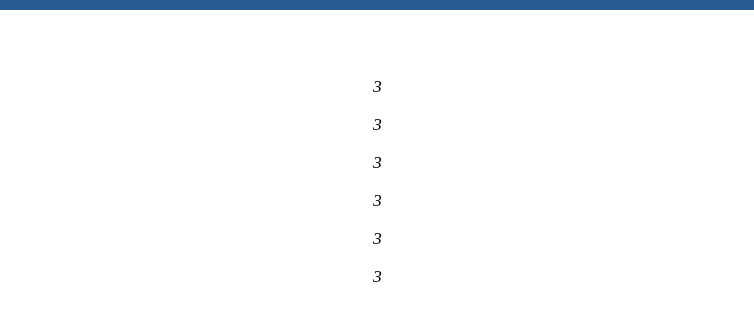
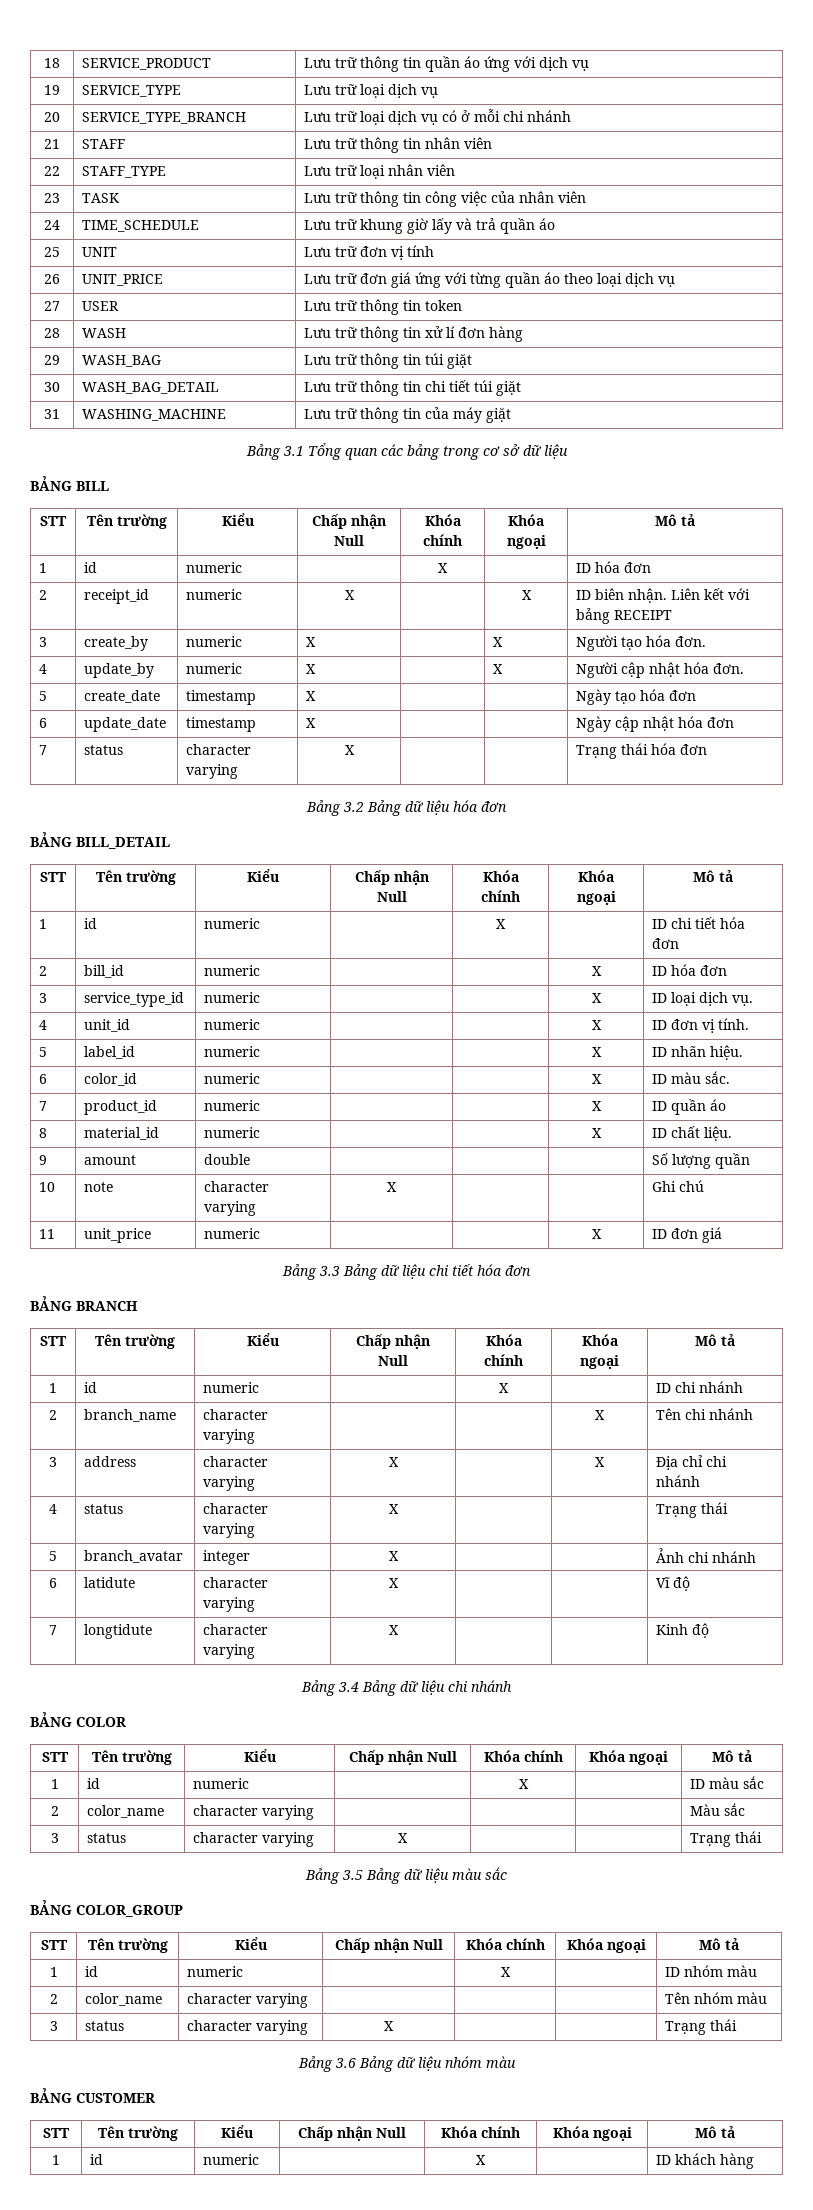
[371,81,382,92] [371,119,382,130] [371,157,382,168] [371,195,382,206] [371,233,382,244] [371,271,382,282] 3 // 3 // 3 // 3 // 3 // 3 -> [44,58,60,68] [82,58,212,70] [304,56,590,72] [44,85,60,95] [82,85,182,97] [304,84,439,98] [44,112,60,122] [82,112,247,124] [304,109,572,125] [44,139,60,149] [82,139,126,149] [304,137,493,153] [44,166,60,176] [82,166,167,178] [304,164,456,179] [44,193,60,203] [82,193,120,203] [304,191,587,207] [44,220,60,230] [82,220,200,232] [304,218,556,234] [44,247,60,257] [82,247,118,257] [304,245,435,260] [44,274,60,284] [82,274,164,286] [304,272,676,288] [44,301,60,311] [82,301,120,311] [304,299,463,315] [44,328,60,338] [82,328,127,338] [304,326,524,342] [44,355,60,365] [82,355,162,367] [304,353,473,369] [44,382,60,392] [82,382,220,394] [304,380,522,396] [44,409,60,419] [82,409,227,421] [304,407,512,423] [245,443,568,460] [30,476,109,491] [40,516,66,526] [86,514,167,529] [221,513,254,526] [312,514,386,529] [334,535,364,546] [424,514,461,526] [423,534,462,546] [508,514,544,526] [506,535,546,549] [655,514,695,526] [39,563,48,573] [84,562,98,573] [186,562,243,573] [438,563,448,573] [576,561,652,573] [39,590,48,600] [84,589,150,604] [186,589,243,600] [344,590,355,600] [521,590,532,600] [576,588,751,603] [576,608,673,624] [39,637,48,647] [84,636,149,651] [186,636,243,647] [306,637,317,647] [493,637,504,647] [576,635,707,651] [39,664,48,674] [84,663,155,678] [186,663,243,674] [306,664,317,674] [493,664,504,674] [576,662,745,678] [39,691,48,701] [84,690,161,703] [186,690,257,705] [306,691,317,701] [576,689,697,705] [39,718,48,728] [84,717,167,732] [186,717,257,732] [306,718,317,728] [576,716,735,732] [39,745,48,755] [84,745,124,755] [186,744,252,755] [186,764,239,779] [344,745,355,755] [576,743,708,759] [306,800,507,816] [30,832,170,849] [40,872,66,882] [95,870,176,885] [246,869,279,882] [354,870,429,885] [376,891,407,902] [482,870,519,882] [481,890,520,902] [578,870,614,882] [576,891,616,905] [693,870,733,882] [39,919,48,929] [84,918,98,929] [204,918,261,929] [496,919,506,929] [652,917,746,929] [652,938,680,949] [39,966,48,976] [84,965,125,978] [204,965,261,976] [591,966,602,976] [652,964,728,976] [39,993,48,1003] [84,992,185,1007] [204,992,261,1003] [591,993,602,1003] [652,992,754,1006] [39,1020,48,1030] [84,1019,131,1032] [204,1019,261,1030] [591,1020,602,1030] [652,1018,750,1033] [39,1047,48,1057] [84,1046,136,1059] [204,1046,261,1057] [591,1047,602,1057] [652,1045,744,1060] [39,1074,48,1084] [84,1073,138,1086] [204,1073,261,1084] [591,1074,602,1084] [652,1071,731,1084] [39,1101,48,1111] [84,1100,158,1115] [204,1100,261,1111] [591,1101,602,1111] [652,1099,727,1115] [39,1128,48,1138] [84,1127,160,1140] [204,1127,261,1138] [591,1128,602,1138] [652,1126,733,1141] [39,1155,48,1165] [84,1155,137,1165] [204,1154,251,1165] [652,1153,751,1169] [39,1182,56,1192] [84,1182,114,1192] [204,1181,270,1192] [204,1201,257,1216] [387,1182,397,1192] [652,1180,705,1192] [39,1229,56,1239] [84,1228,152,1243] [204,1228,261,1239] [591,1229,602,1239] [652,1227,723,1243] [282,1264,531,1280] [30,1296,138,1311] [40,1336,66,1346] [95,1334,175,1349] [246,1333,279,1346] [356,1334,430,1349] [378,1355,408,1366] [485,1334,522,1346] [484,1354,523,1366] [581,1334,618,1346] [580,1355,619,1369] [695,1334,735,1346] [49,1383,57,1393] [84,1382,98,1393] [203,1382,260,1393] [499,1383,509,1393] [656,1381,744,1393] [49,1410,57,1420] [84,1409,177,1422] [203,1409,269,1420] [203,1429,256,1444] [595,1410,605,1420] [656,1408,754,1420] [49,1457,57,1467] [84,1456,137,1467] [203,1456,269,1467] [203,1476,256,1491] [388,1457,399,1467] [595,1457,605,1467] [656,1455,728,1470] [656,1475,701,1487] [49,1504,57,1514] [84,1504,124,1514] [203,1503,269,1514] [203,1523,256,1538] [388,1504,399,1514] [656,1502,729,1518] [49,1551,57,1561] [84,1550,184,1563] [203,1550,251,1565] [388,1551,399,1561] [656,1548,757,1563] [49,1578,57,1588] [84,1577,136,1588] [203,1577,269,1588] [203,1597,256,1612] [388,1578,399,1588] [656,1576,691,1591] [49,1625,57,1635] [84,1624,153,1639] [203,1624,269,1635] [203,1644,256,1659] [388,1625,399,1635] [656,1623,710,1638] [301,1680,512,1696] [30,1712,126,1727] [41,1752,68,1762] [91,1750,172,1765] [243,1749,276,1762] [348,1750,457,1765] [483,1750,563,1762] [589,1750,668,1765] [712,1750,752,1762] [50,1779,59,1789] [87,1778,101,1789] [193,1778,250,1789] [518,1779,529,1789] [690,1776,765,1789] [50,1806,59,1816] [87,1805,165,1818] [193,1805,315,1820] [690,1803,746,1816] [50,1833,59,1843] [87,1833,127,1843] [193,1832,315,1847] [398,1833,408,1843] [690,1831,763,1847] [305,1867,507,1884] [30,1900,183,1917] [40,1940,67,1950] [87,1938,168,1953] [234,1937,267,1950] [334,1938,443,1953] [465,1938,545,1950] [566,1938,646,1953] [699,1938,739,1950] [49,1967,58,1977] [85,1966,99,1977] [187,1966,244,1977] [500,1967,511,1977] [665,1965,758,1977] [49,1994,58,2004] [85,1993,163,2006] [187,1993,309,2008] [665,1992,768,2004] [49,2021,58,2031] [85,2021,125,2031] [187,2020,309,2035] [384,2021,394,2031] [665,2019,738,2035] [297,2056,516,2072] [30,2088,155,2103] [43,2128,69,2138] [98,2126,178,2141] [220,2125,253,2138] [298,2126,406,2141] [441,2126,520,2138] [552,2126,632,2141] [695,2126,735,2138] [52,2155,60,2165] [90,2154,104,2165] [203,2154,260,2165] [476,2155,486,2165] [656,2153,755,2169] 18 | SERVICE_PRODUCT | Lưu trữ thông tin quần áo ứng với dịch vụ // 19 | SERVICE_TYPE | Lưu trữ loại dịch vụ // 20 | SERVICE_TYPE_BRANCH | Lưu trữ loại dịch vụ có ở mỗi chi nhánh // 21 | STAFF | Lưu trữ thông tin nhân viên // 22 | STAFF_TYPE | Lưu trữ loại nhân viên // 23 | TASK | Lưu trữ thông tin công việc của nhân viên // 24 | TIME_SCHEDULE | Lưu trữ khung giờ lấy và trả quần áo // 25 | UNIT | Lưu trữ đơn vị tính // 26 | UNIT_PRICE | Lưu trữ đơn giá ứng với từng quần áo theo loại dịch vụ // 27 | USER | Lưu trữ thông tin token // 28 | WASH | Lưu trữ thông tin xử lí đơn hàng // 29 | WASH_BAG | Lưu trữ thông tin túi giặt // 30 | WASH_BAG_DETAIL | Lưu trữ thông tin chi tiết túi giặt // 31 | WASHING_MACHINE | Lưu trữ thông tin của máy giặt // Bảng 3.1 Tổng quan các bảng trong cơ sở dữ liệu // BẢNG BILL // STT | Tên trường | Kiểu | Chấp nhận Null | Khóa chính | Khóa ngoại | Mô tả // 1 | id | numeric | | X | | ID hóa đơn // 2 | receipt_id | numeric | X | | X | ID biên nhận. Liên kết với bảng RECEIPT // 3 | create_by | numeric | X | | X | Người tạo hóa đơn. // 4 | update_by | numeric | X | | X | Người cập nhật hóa đơn. // 5 | create_date | timestamp | X | | | Ngày tạo hóa đơn // 6 | update_date | timestamp | X | | | Ngày cập nhật hóa đơn // 7 | status | character varying | X | | | Trạng thái hóa đơn // Bảng 3.2 Bảng dữ liệu hóa đơn // BẢNG BILL_DETAIL // STT | Tên trường | Kiểu | Chấp nhận Null | Khóa chính | Khóa ngoại | Mô tả // 1 | id | numeric | | X | | ID chi tiết hóa đơn // 2 | bill_id | numeric | | | X | ID hóa đơn // 3 | service_type_id | numeric | | | X | ID loại dịch vụ. // 4 | unit_id | numeric | | | X | ID đơn vị tính. // 5 | label_id | numeric | | | X | ID nhãn hiệu. // 6 | color_id | numeric | | | X | ID màu sắc. // 7 | product_id | numeric | | | X | ID quần áo // 8 | material_id | numeric | | | X | ID chất liệu. // 9 | amount | double | | | | Số lượng quần // 10 | note | character varying | X | | | Ghi chú // 11 | unit_price | numeric | | | X | ID đơn giá // Bảng 3.3 Bảng dữ liệu chi tiết hóa đơn // BẢNG BRANCH // STT | Tên trường | Kiểu | Chấp nhận Null | Khóa chính | Khóa ngoại | Mô tả // 1 | id | numeric | | X | | ID chi nhánh // 2 | branch_name | character varying | | | X | Tên chi nhánh // 3 | address | character varying | X | | X | Địa chỉ chi nhánh // 4 | status | character varying | X | | | Trạng thái // 5 | branch_avatar | integer | X | | | Ảnh chi nhánh // 6 | latidute | character varying | X | | | Vĩ độ // 7 | longtidute | character varying | X | | | Kinh độ // Bảng 3.4 Bảng dữ liệu chi nhánh // BẢNG COLOR // STT | Tên trường | Kiểu | Chấp nhận Null | Khóa chính | Khóa ngoại | Mô tả // 1 | id | numeric | | X | | ID màu sắc // 2 | color_name | character varying | | | | Màu sắc // 3 | status | character varying | X | | | Trạng thái // Bảng 3.5 Bảng dữ liệu màu sắc // BẢNG COLOR_GROUP // STT | Tên trường | Kiểu | Chấp nhận Null | Khóa chính | Khóa ngoại | Mô tả // 1 | id | numeric | | X | | ID nhóm màu // 2 | color_name | character varying | | | | Tên nhóm màu // 3 | status | character varying | X | | | Trạng thái // Bảng 3.6 Bảng dữ liệu nhóm màu // BẢNG CUSTOMER // STT | Tên trường | Kiểu | Chấp nhận Null | Khóa chính | Khóa ngoại | Mô tả // 1 | id | numeric | | X | | ID khách hàng

